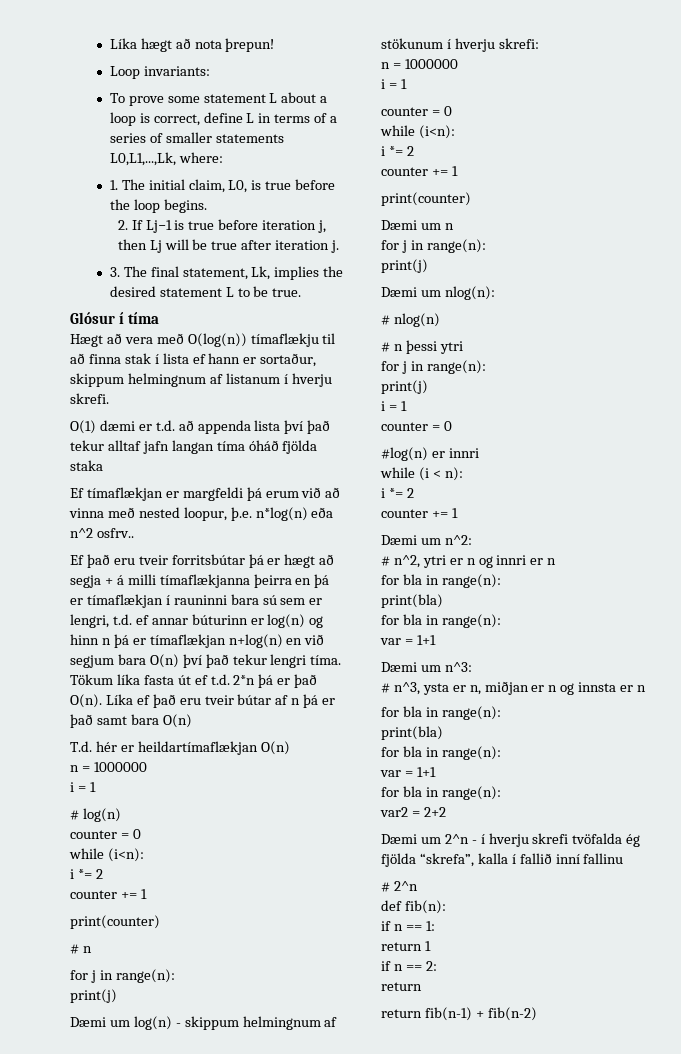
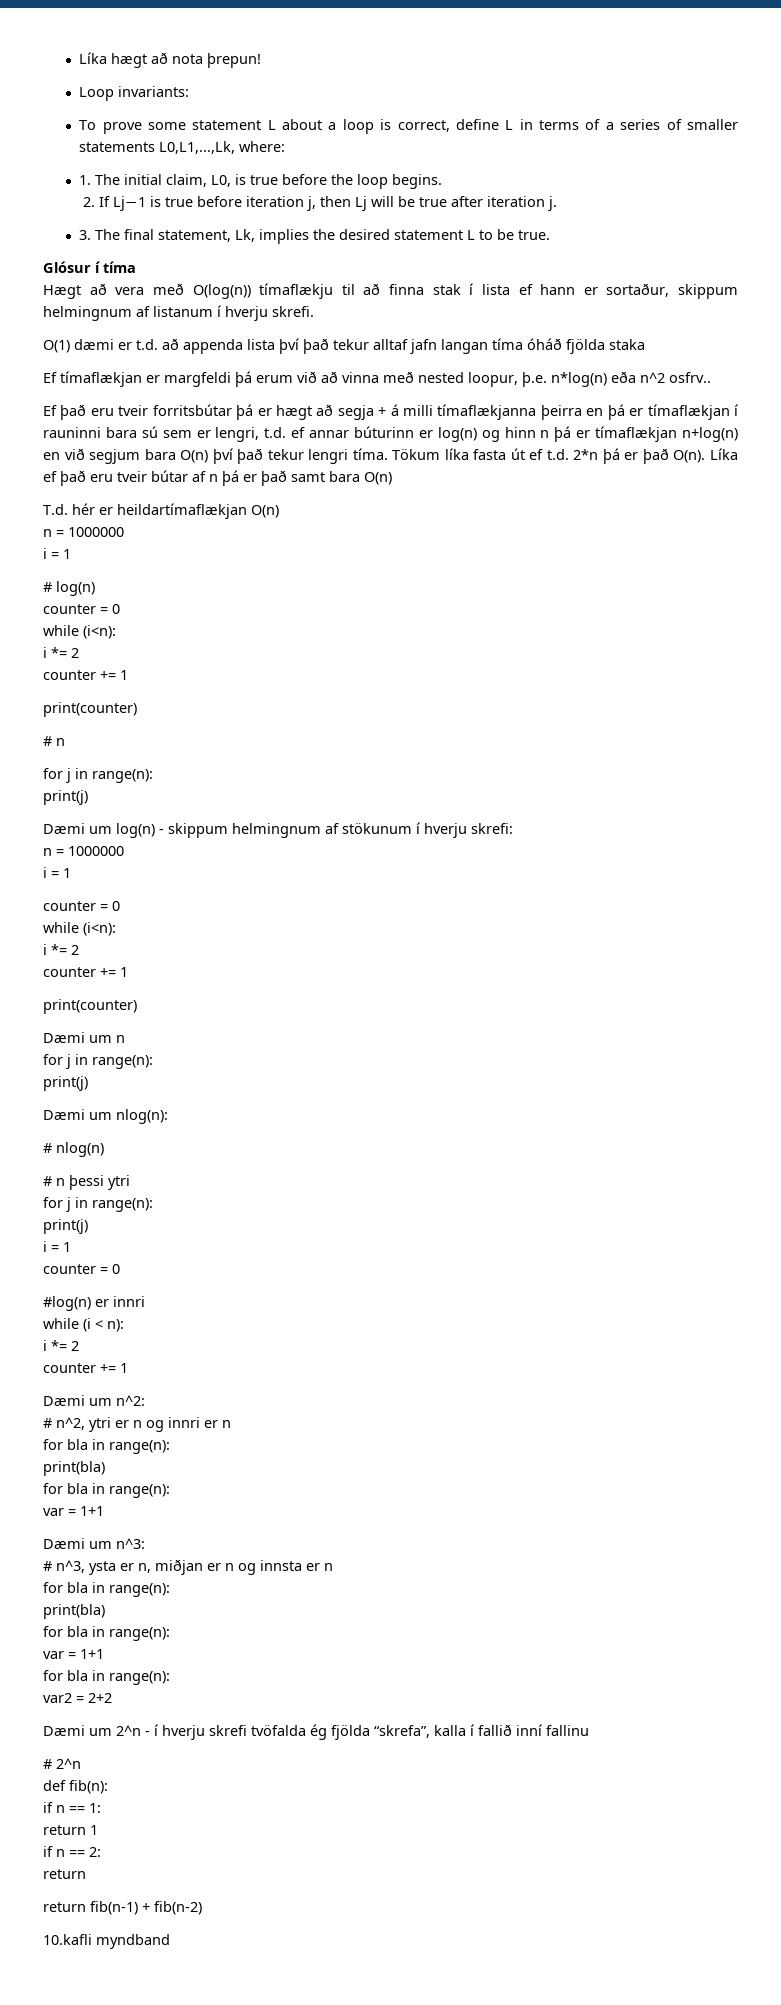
(537, 1014) none -> [43,1934,170,1949] // 10.kafli myndband

